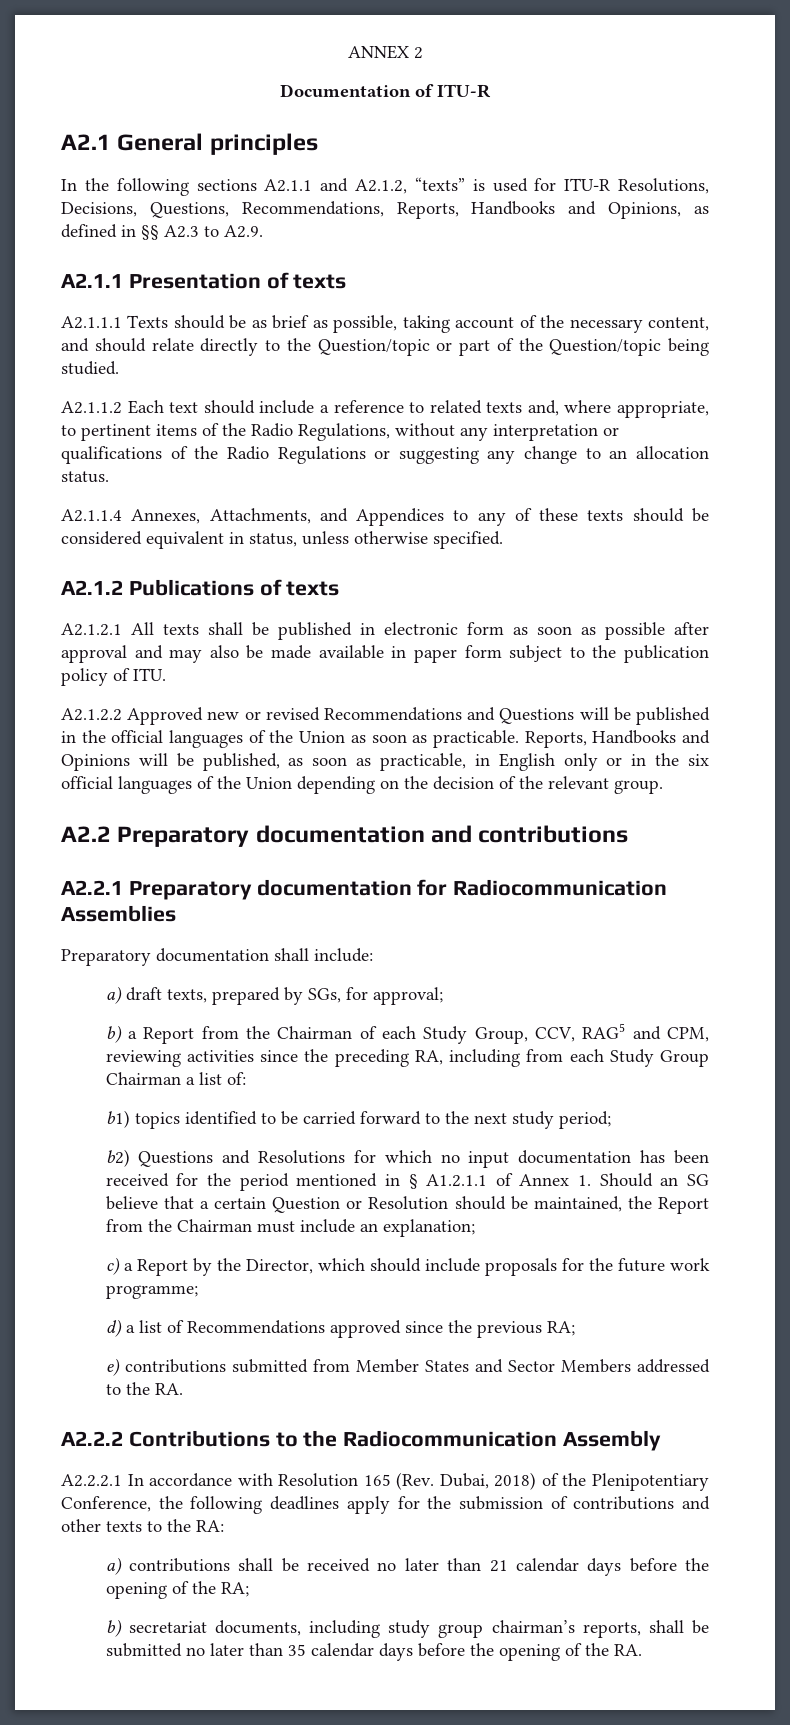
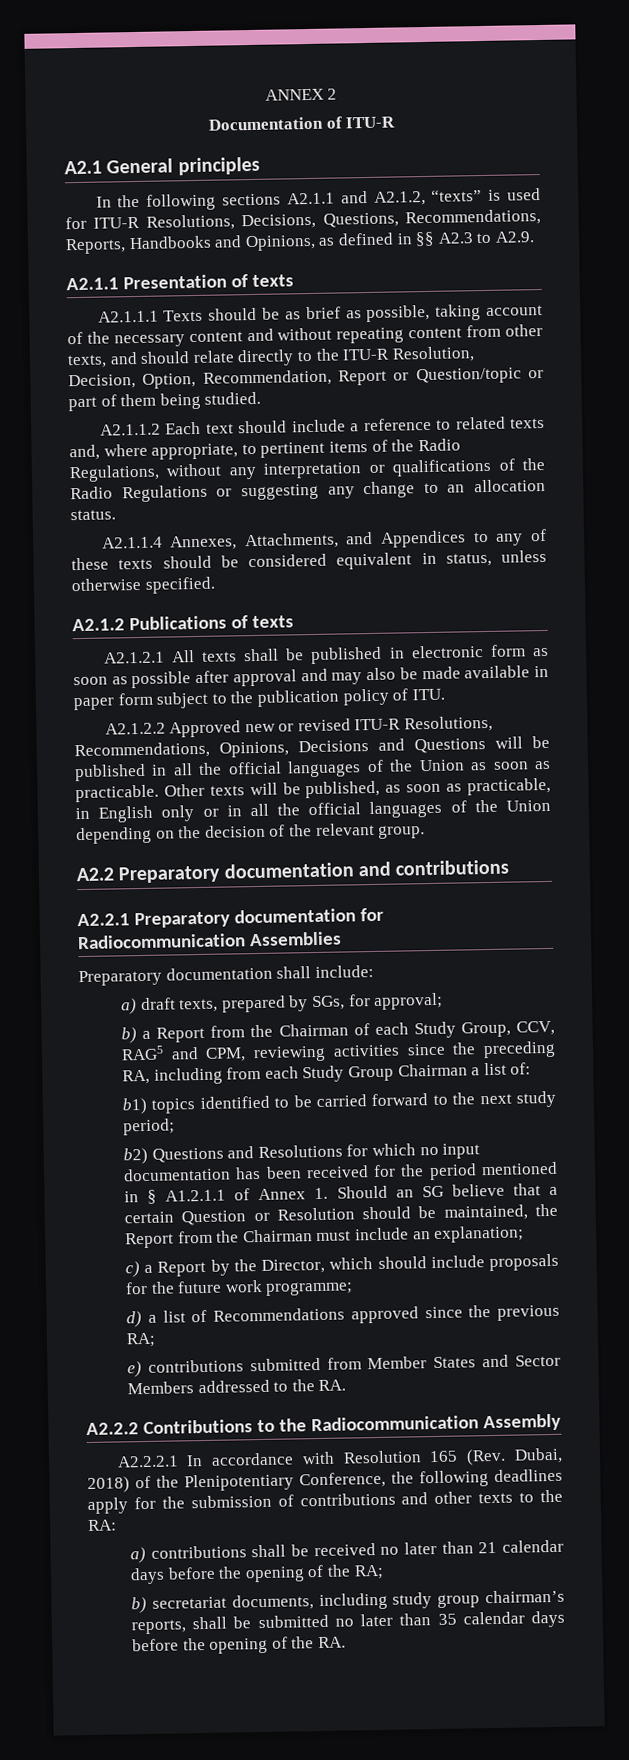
[647,317,709,331] content, -> [188,323,544,344] [67,354,107,369] content and without repeating content from other texts,
(311, 344) none -> [342,346,475,363] [68,369,410,390] ITU-R Resolution, Decision, Option, Recommendation, Report or
[518,338,662,356] the Question/topic -> [120,393,157,407] them
[323,707,462,721] Recommendations -> [354,715,494,733] [74,740,369,760] ITU-R Resolutions, Recommendations, Opinions, Decisions
(76, 737) none -> [172,763,193,776] all
[524,730,710,748] [61,754,130,771] Reports, Handbooks and Opinions -> [163,783,245,797] Other texts
[655,753,709,766] the six -> [249,803,301,817] all the

